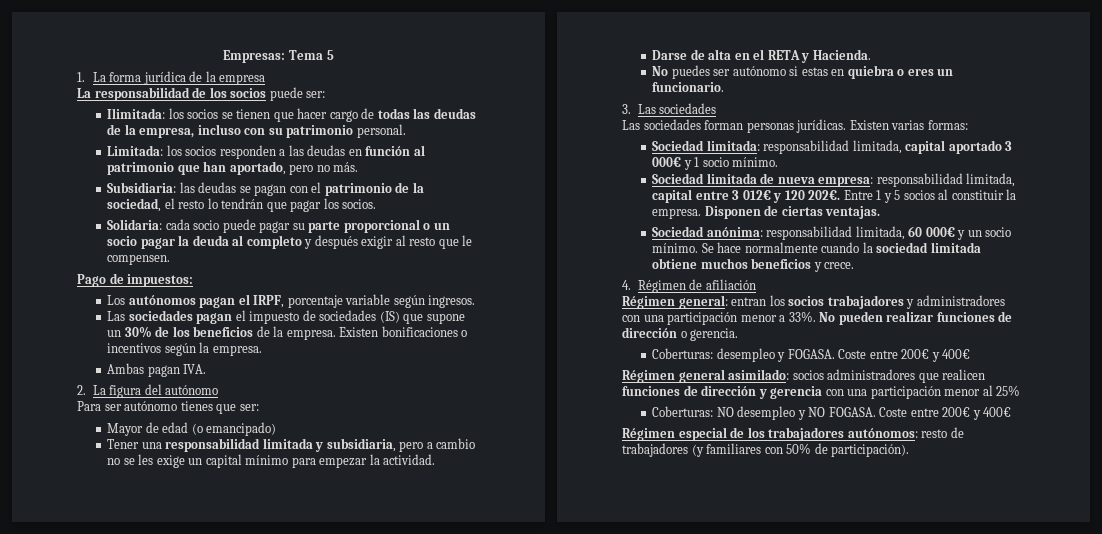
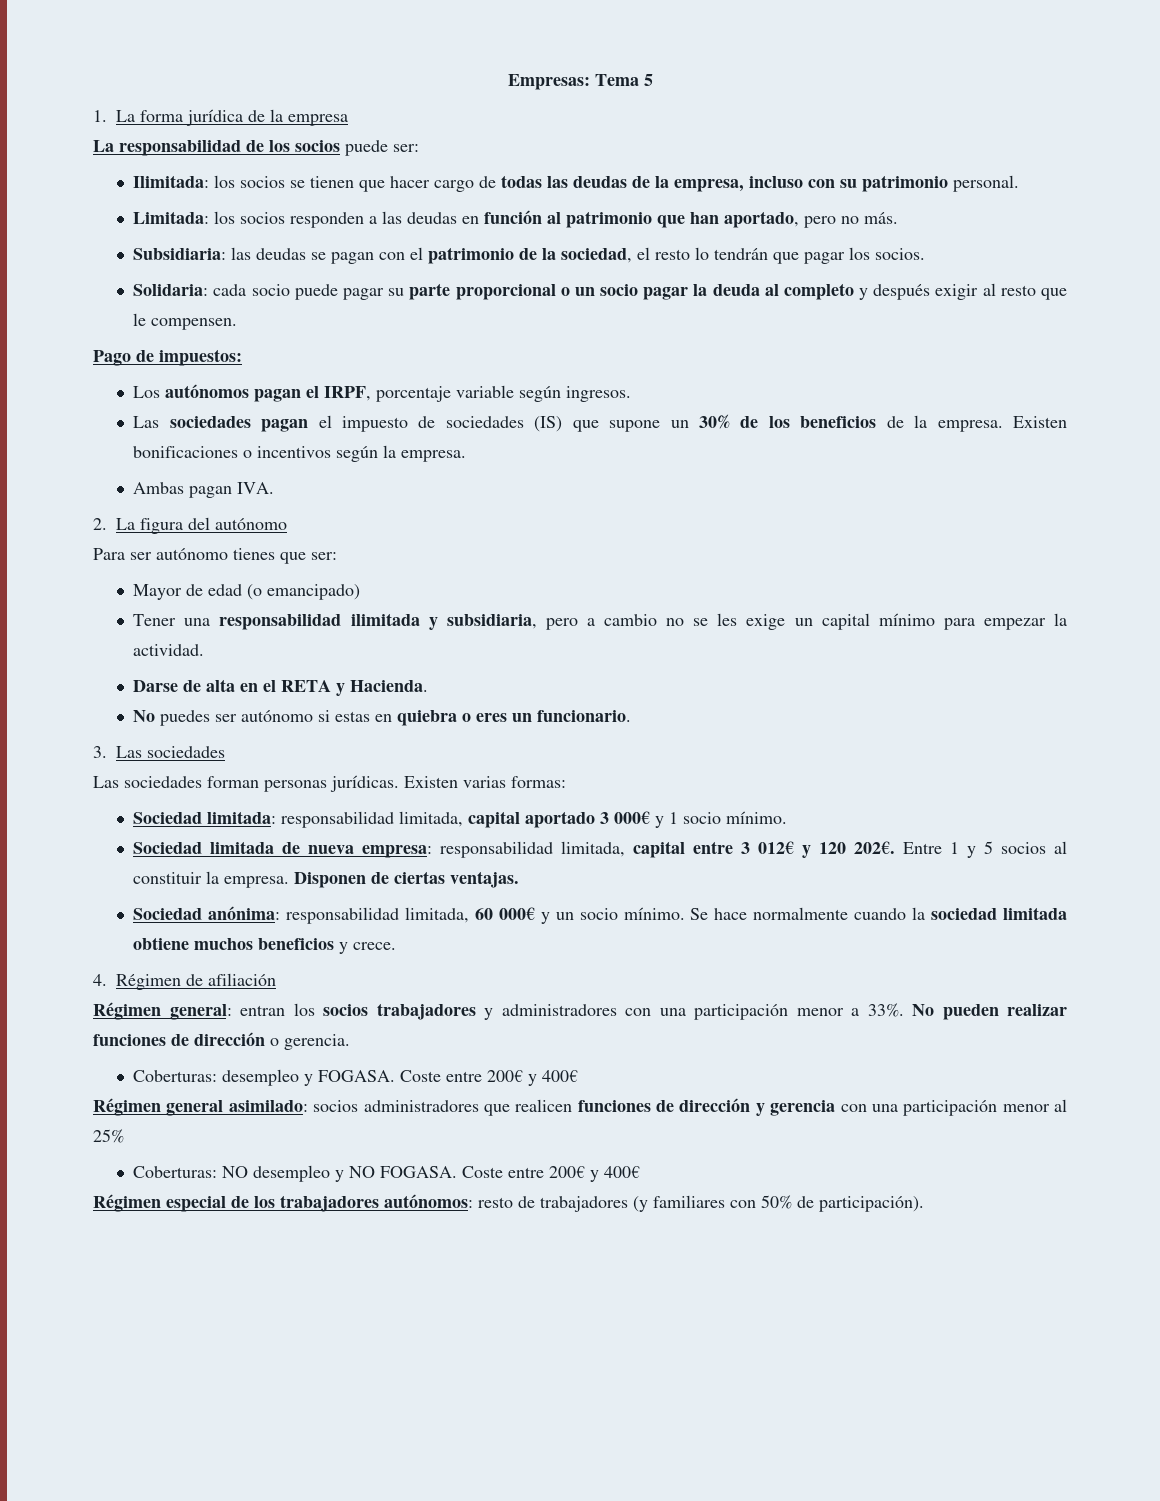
[262,438,313,449] limitada -> [350,613,420,626] ilimitada

